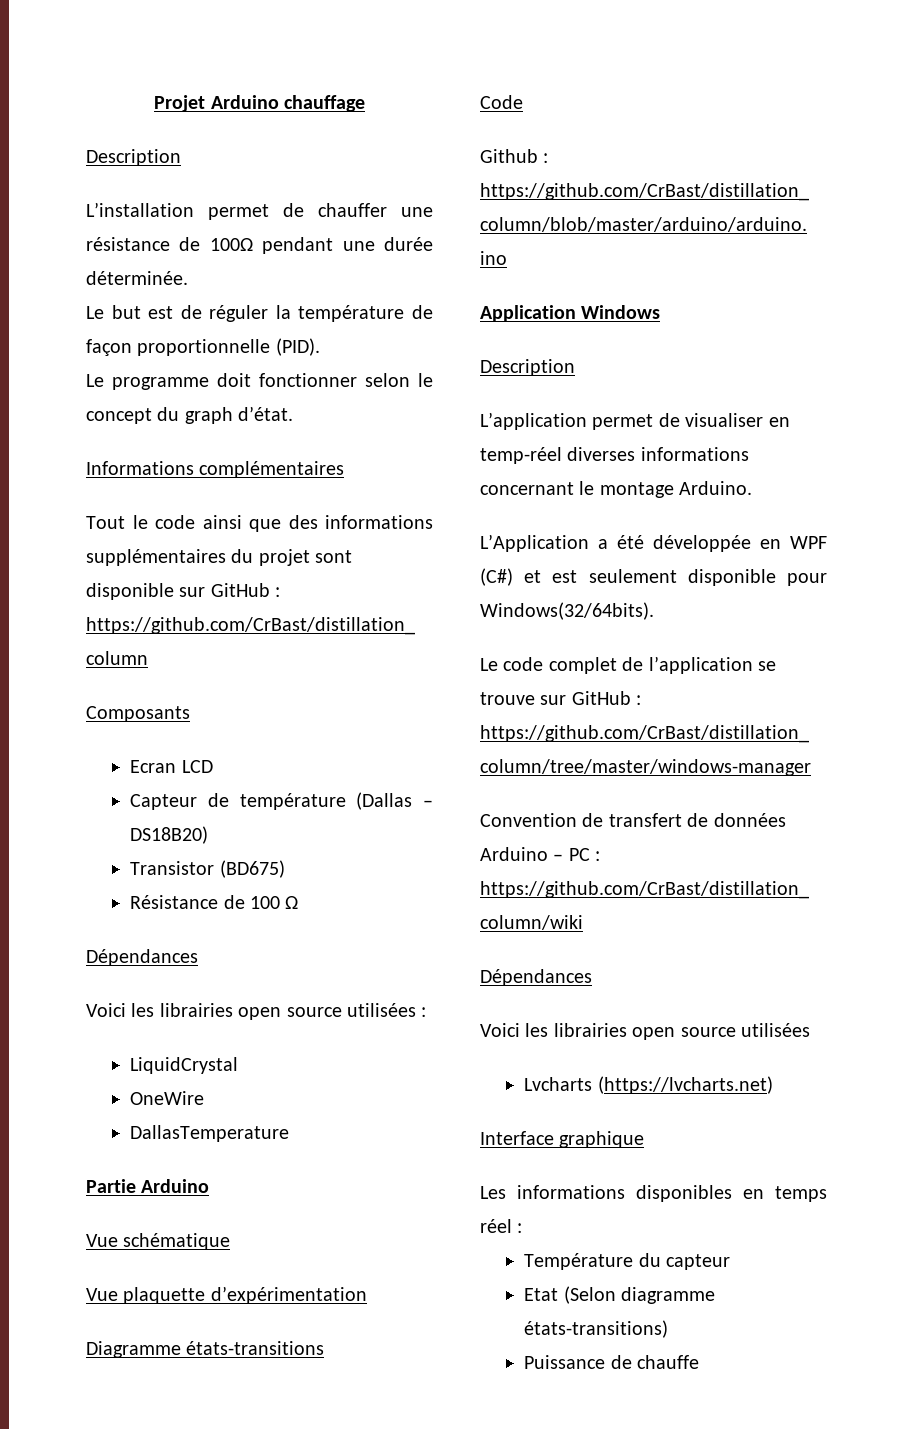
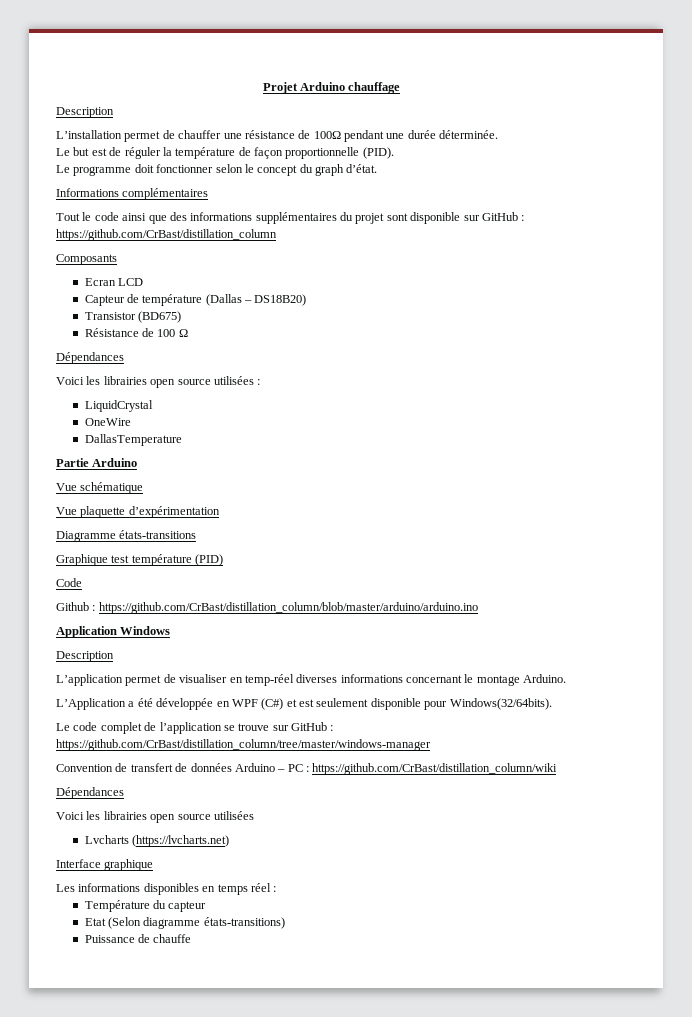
(325, 1348) none -> [56,554,224,566] // Graphique test température (PID)

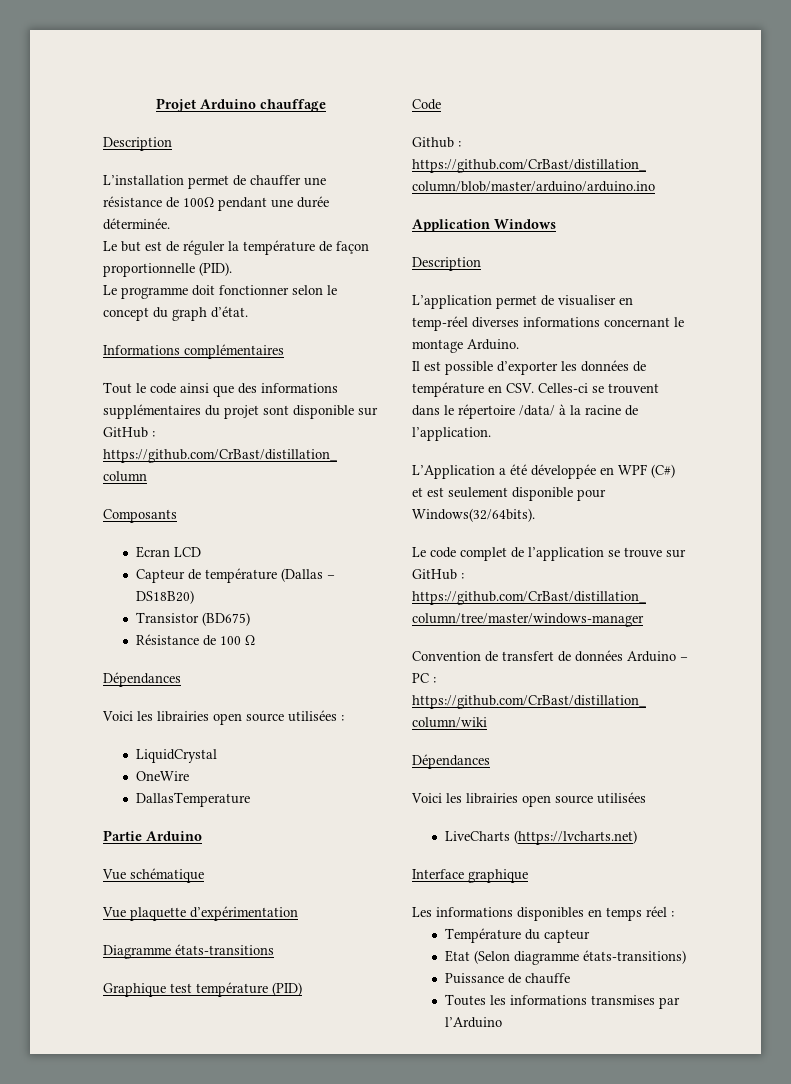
(567, 678) none -> [412,360,646,375] [412,382,659,397] [412,404,638,419] [412,427,491,441] // Il est possible d’exporter les données de température en CSV. Celles-ci se trouvent dans le répertoire /data/ à la racine de l’application.
[84,835,129,844] Lvcharts -> [445,831,511,841] LiveCharts
(192, 938) none -> [445,994,681,1009] [445,1017,503,1028] // Toutes les informations transmises par l’Arduino

